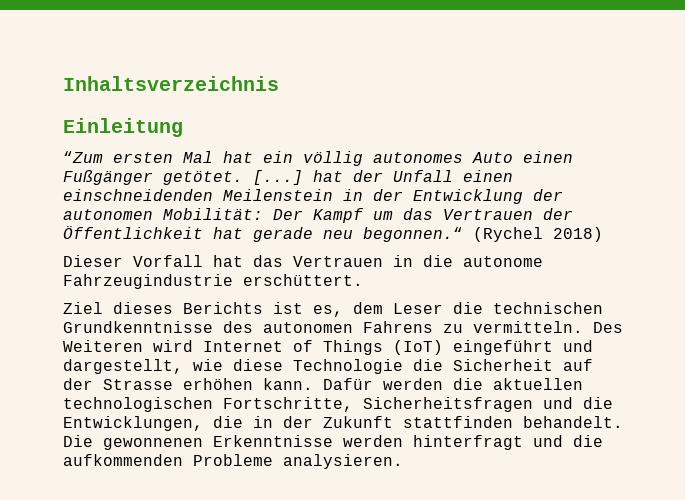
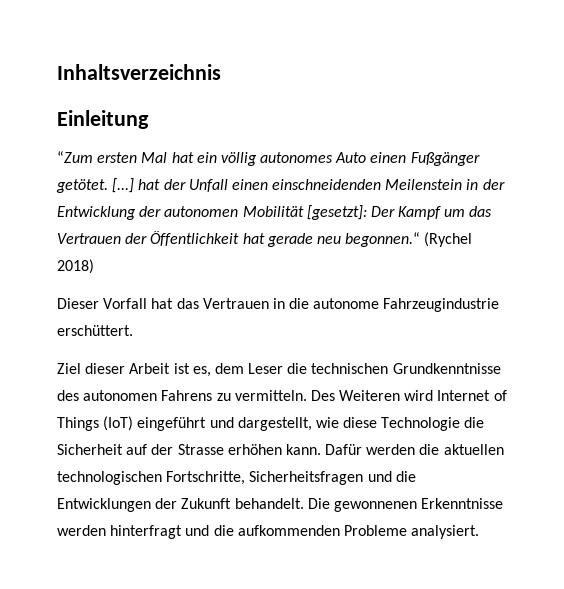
[163,208,263,220] Mobilität: -> [242,205,367,220] Mobilität [gesetzt]:
[113,302,263,314] dieses Berichts -> [85,363,171,374] dieser Arbeit
[63,416,273,431] Entwicklungen, die in -> [57,498,151,512] Entwicklungen
[403,416,513,428] stattfinden -> (232, 503) none
[283,454,403,469] analysieren. -> [411,525,480,539] analysiert.

